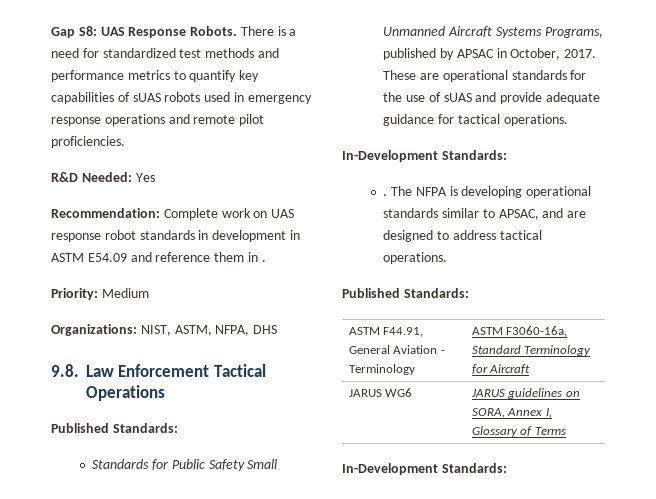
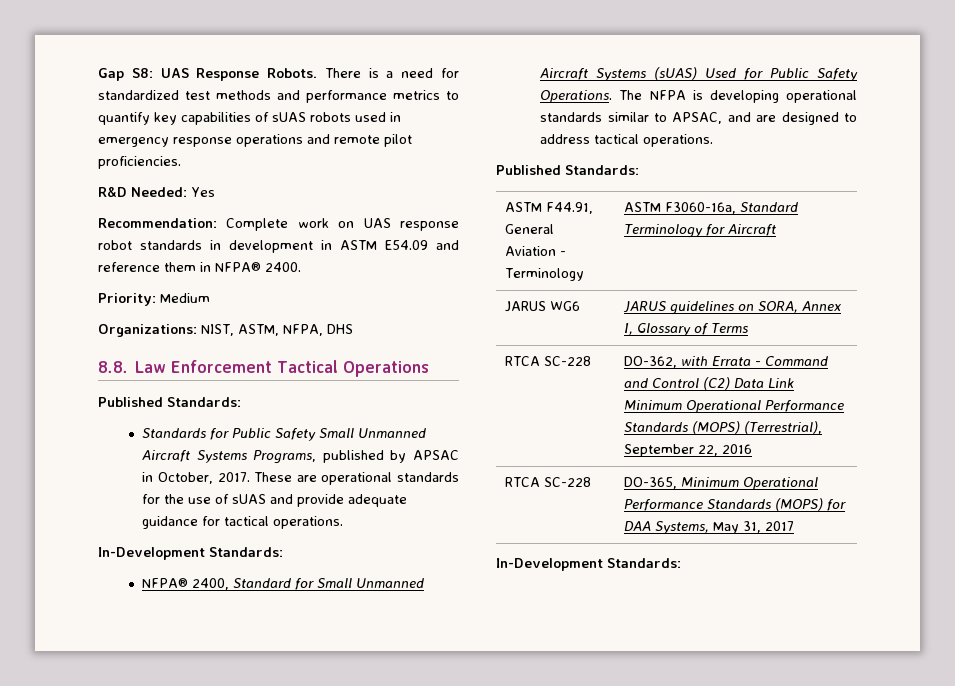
[261,260,266,262] . -> [215,262,301,272] NFPA® 2400.
[51,364,79,377] 9.8. -> [98,361,128,373] 8.8.
[383,194,388,196] . -> [142,578,425,590] [540,67,858,81] [540,90,613,103] NFPA® 2400, Standard for Small Unmanned Aircraft Systems (sUAS) Used for Public Safety Operations.
(566, 431) none -> [505,356,592,366] [624,356,829,368] [624,377,795,390] [624,400,845,413] [624,421,823,434] [624,444,753,457] [505,477,592,487] [624,477,819,490] [624,498,847,511] [624,521,795,534] // RTCA SC-228 | DO-362, with Errata - Command and Control (C2) Data Link Minimum Operational Performance Standards (MOPS) (Terrestrial), September 22, 2016 // RTCA SC-228 | DO-365, Minimum Operational Performance Standards (MOPS) for DAA Systems, May 31, 2017

